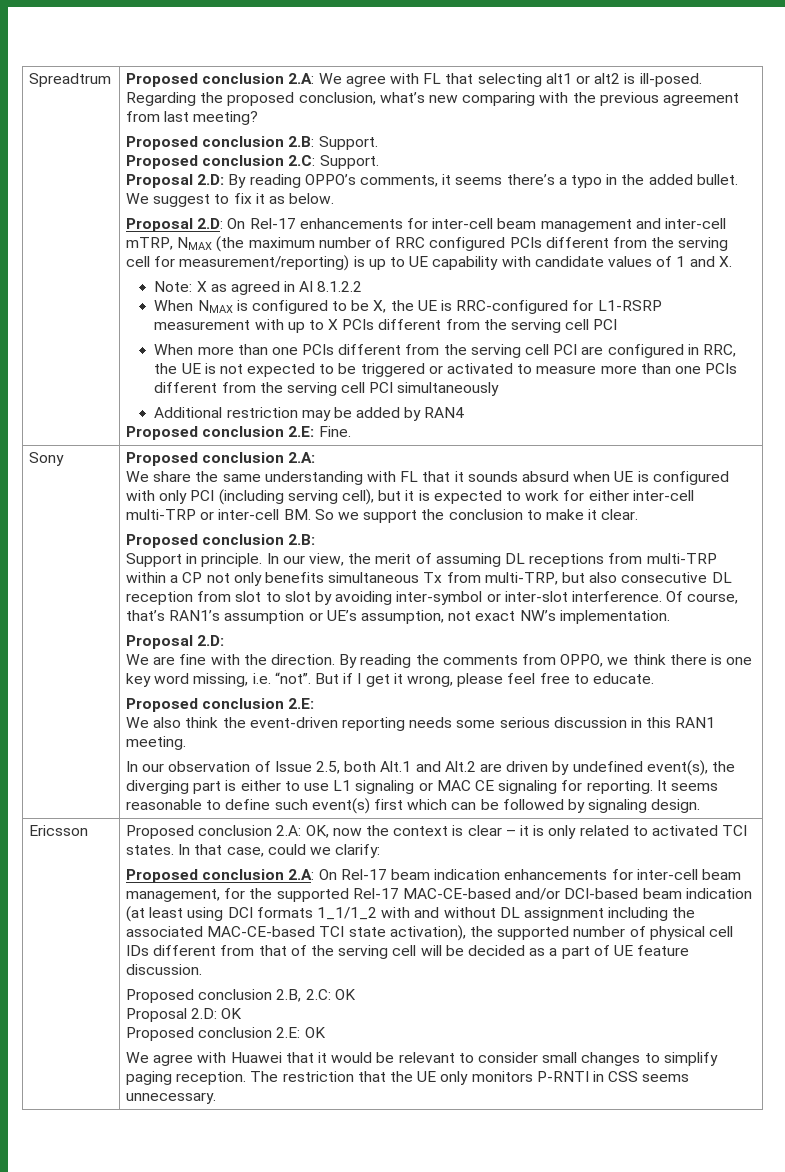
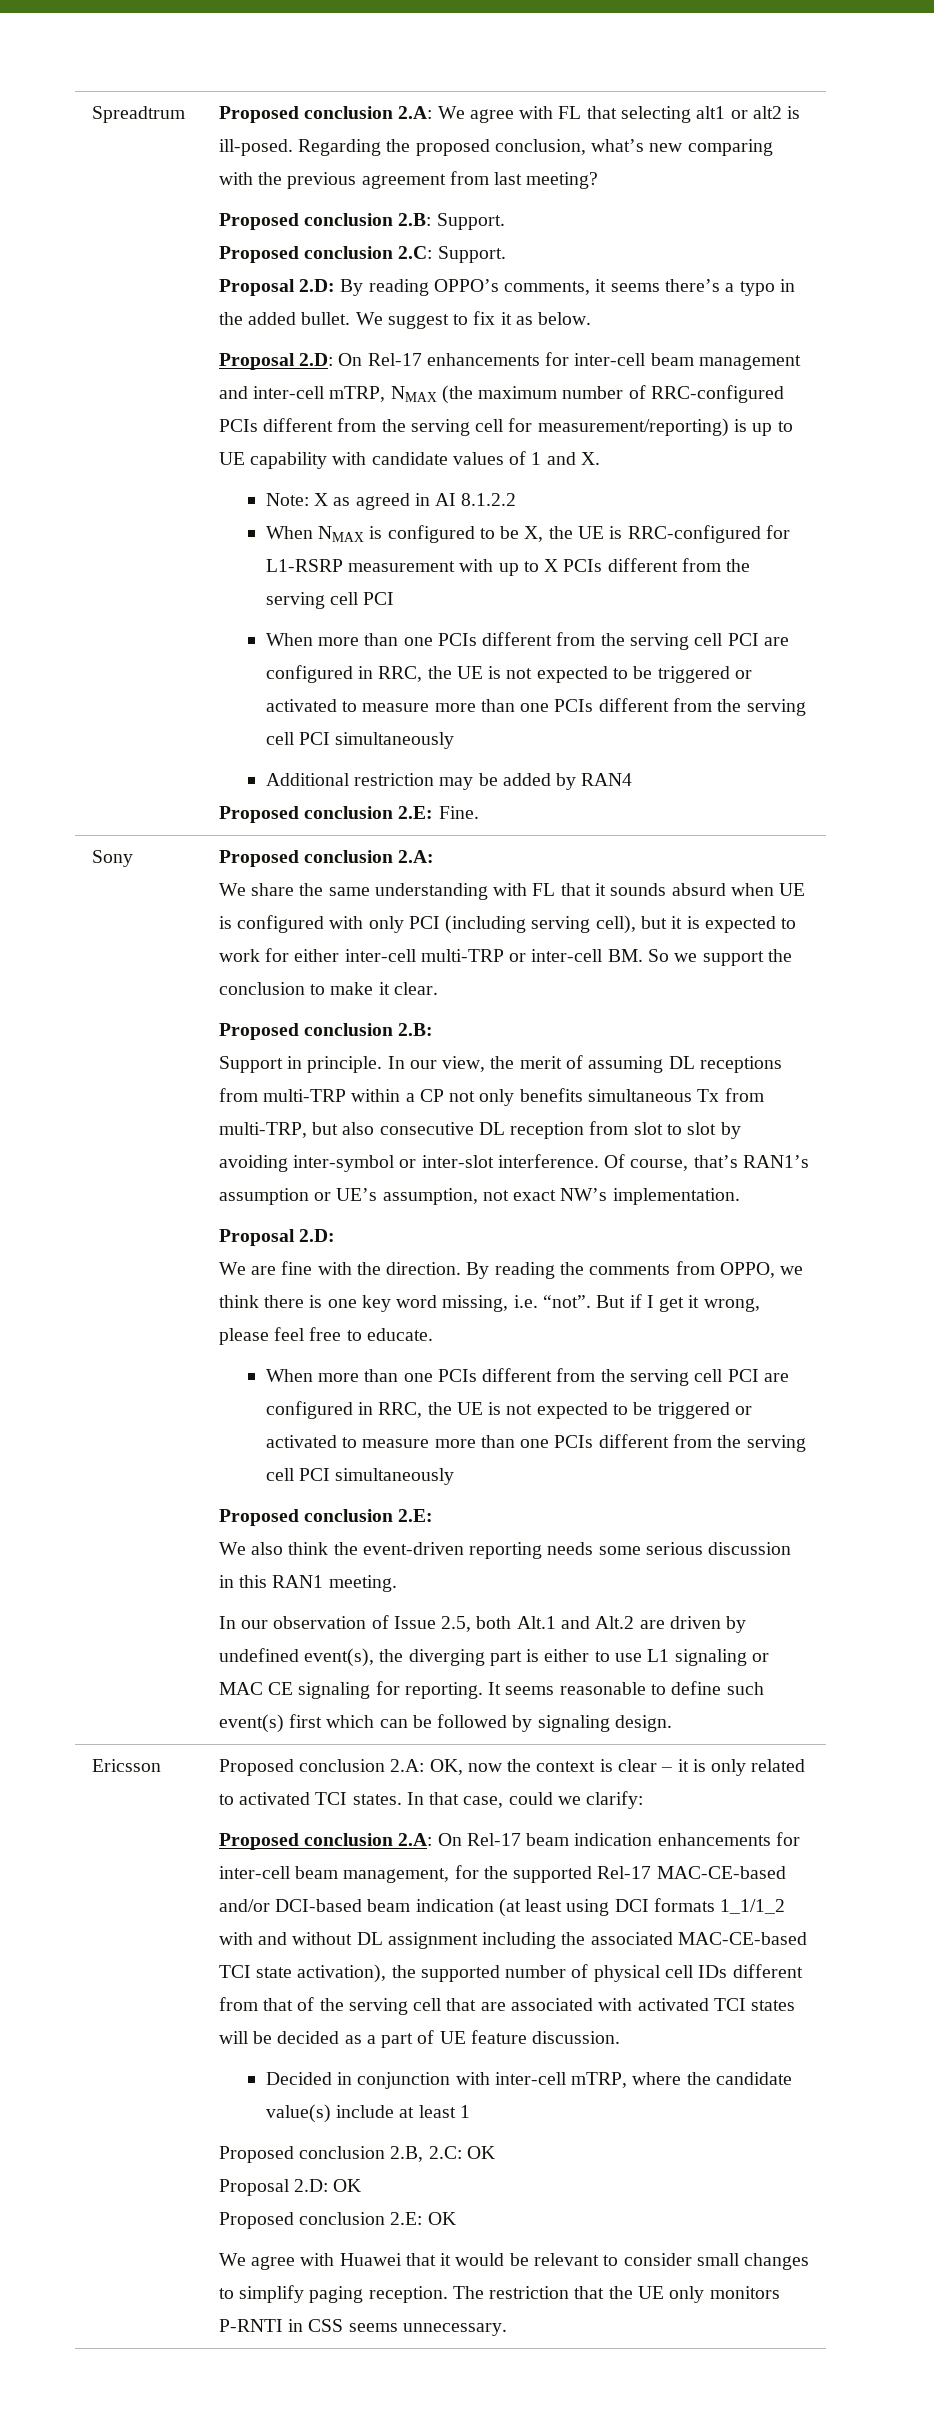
[395,237,506,251] RRC configured -> [651,385,785,403] RRC-configured
(654, 678) none -> [265,1368,789,1386] [265,1401,752,1419] [265,1434,806,1452] [265,1468,455,1485] // When more than one PCIs different from the serving cell PCI are configured in RRC, the UE is not expected to be triggered or activated to measure more than one PCIs different from the serving cell PCI simultaneously
(417, 950) none -> [446,1998,796,2011] that are associated with activated TCI states
(203, 969) none -> [265,2072,793,2089] [265,2104,470,2123] // Decided in conjunction with inter-cell mTRP, where the candidate value(s) include at least 1

